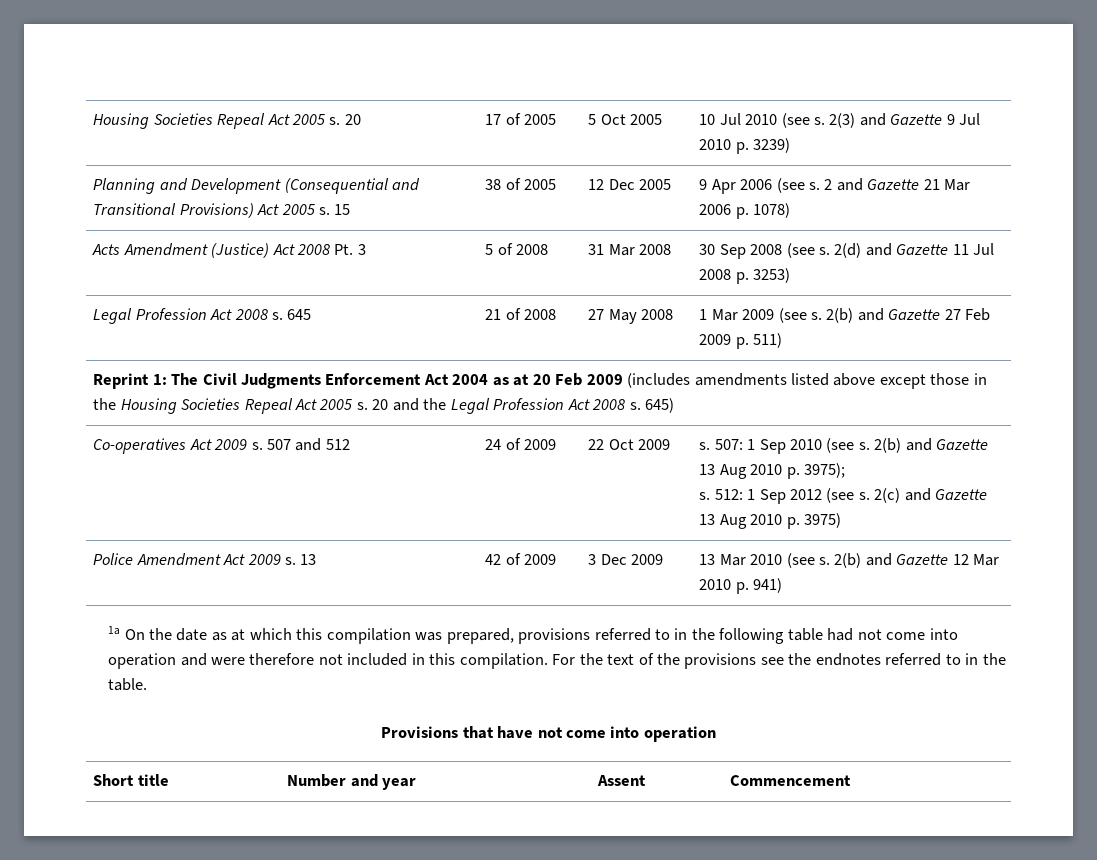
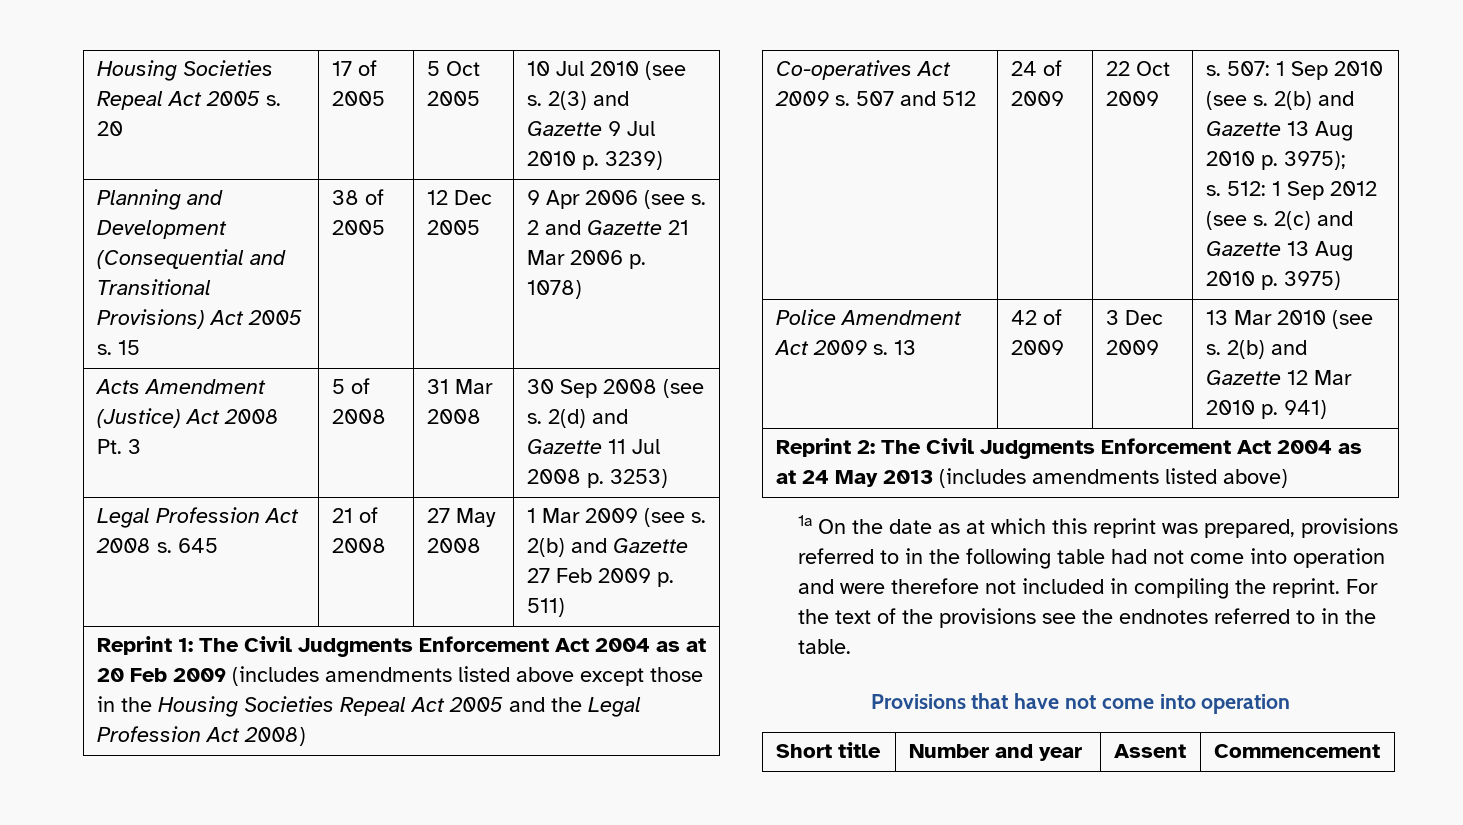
[356,399,389,410] s. 20 -> (503, 704) none
[592,398,675,413] 2008 s. 645) -> [243,727,306,746] 2008)
(783, 585) none -> [775,438,1362,459] [775,468,1288,488] // Reprint 2: The Civil Judgments Enforcement Act 2004 as at 24 May 2013 (includes amendments listed above)
[326,628,411,644] compilation -> [1093,518,1157,538] reprint
[429,653,548,669] this compilation. -> [1134,578,1341,599] compiling the reprint.

